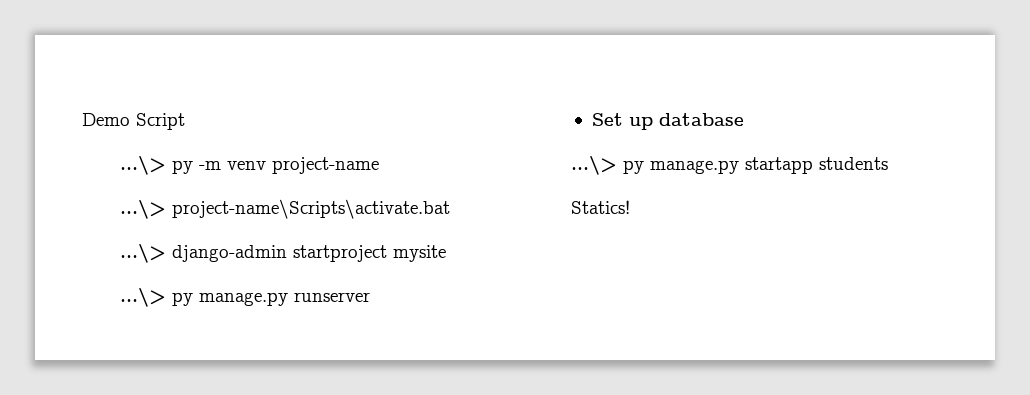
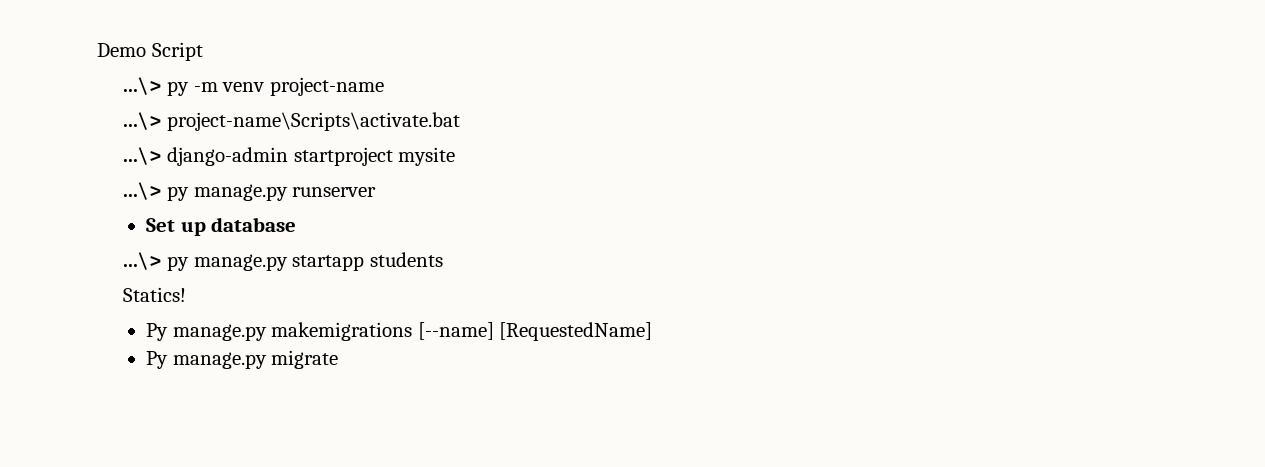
(630, 207) none -> [146,322,653,341] [146,350,339,369] // Py manage.py makemigrations [--name] [RequestedName] // Py manage.py migrate

